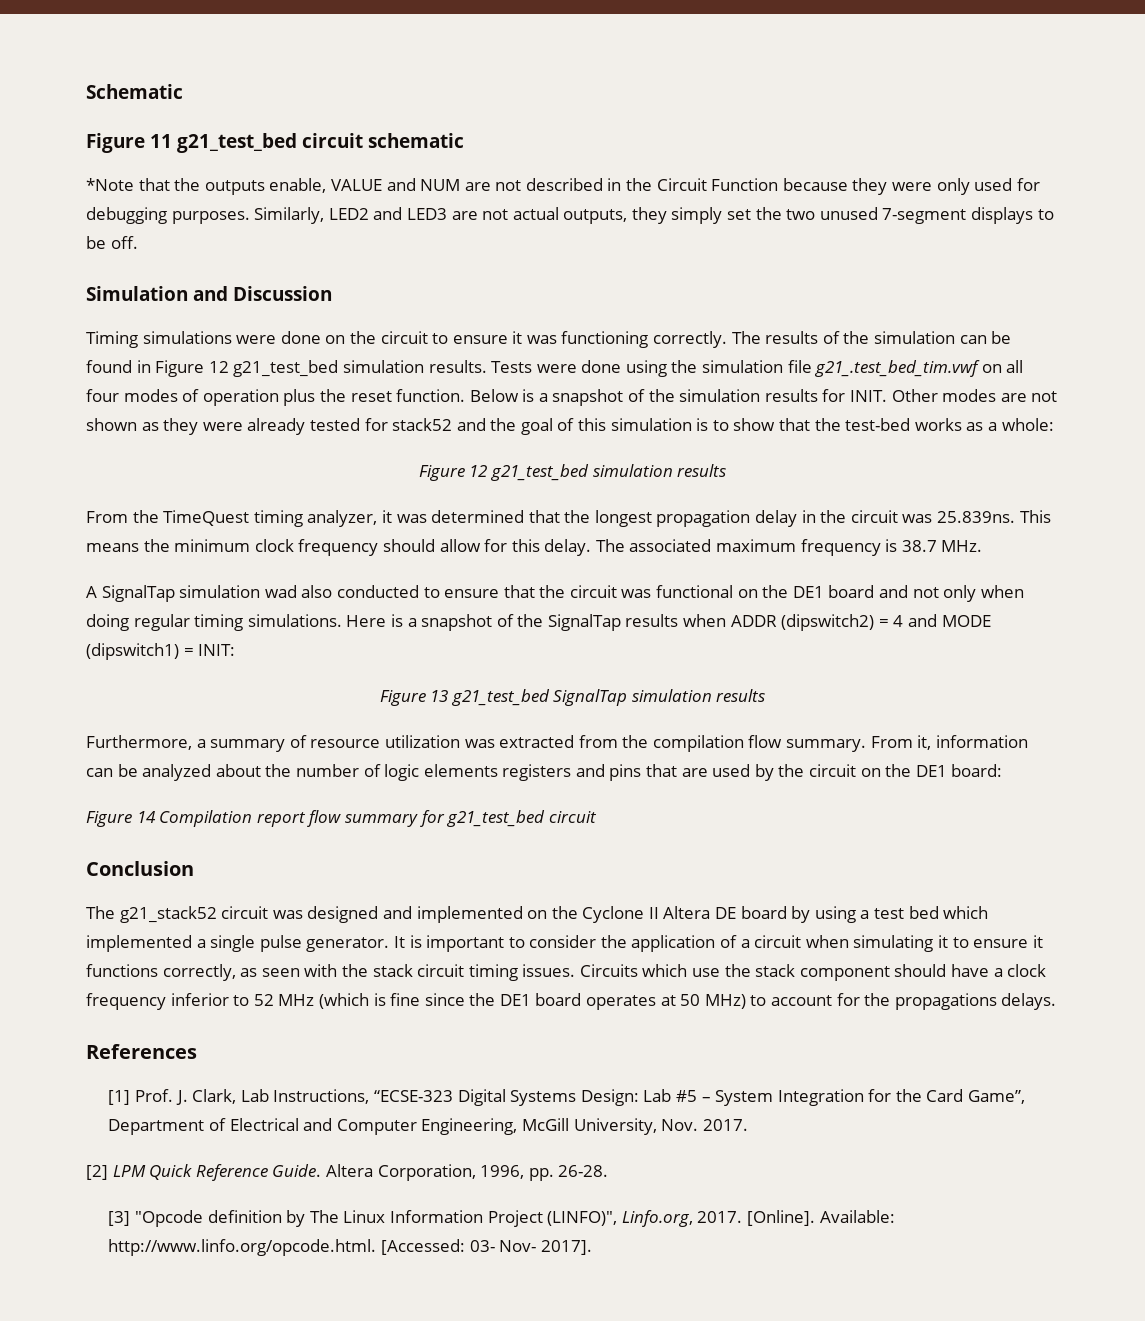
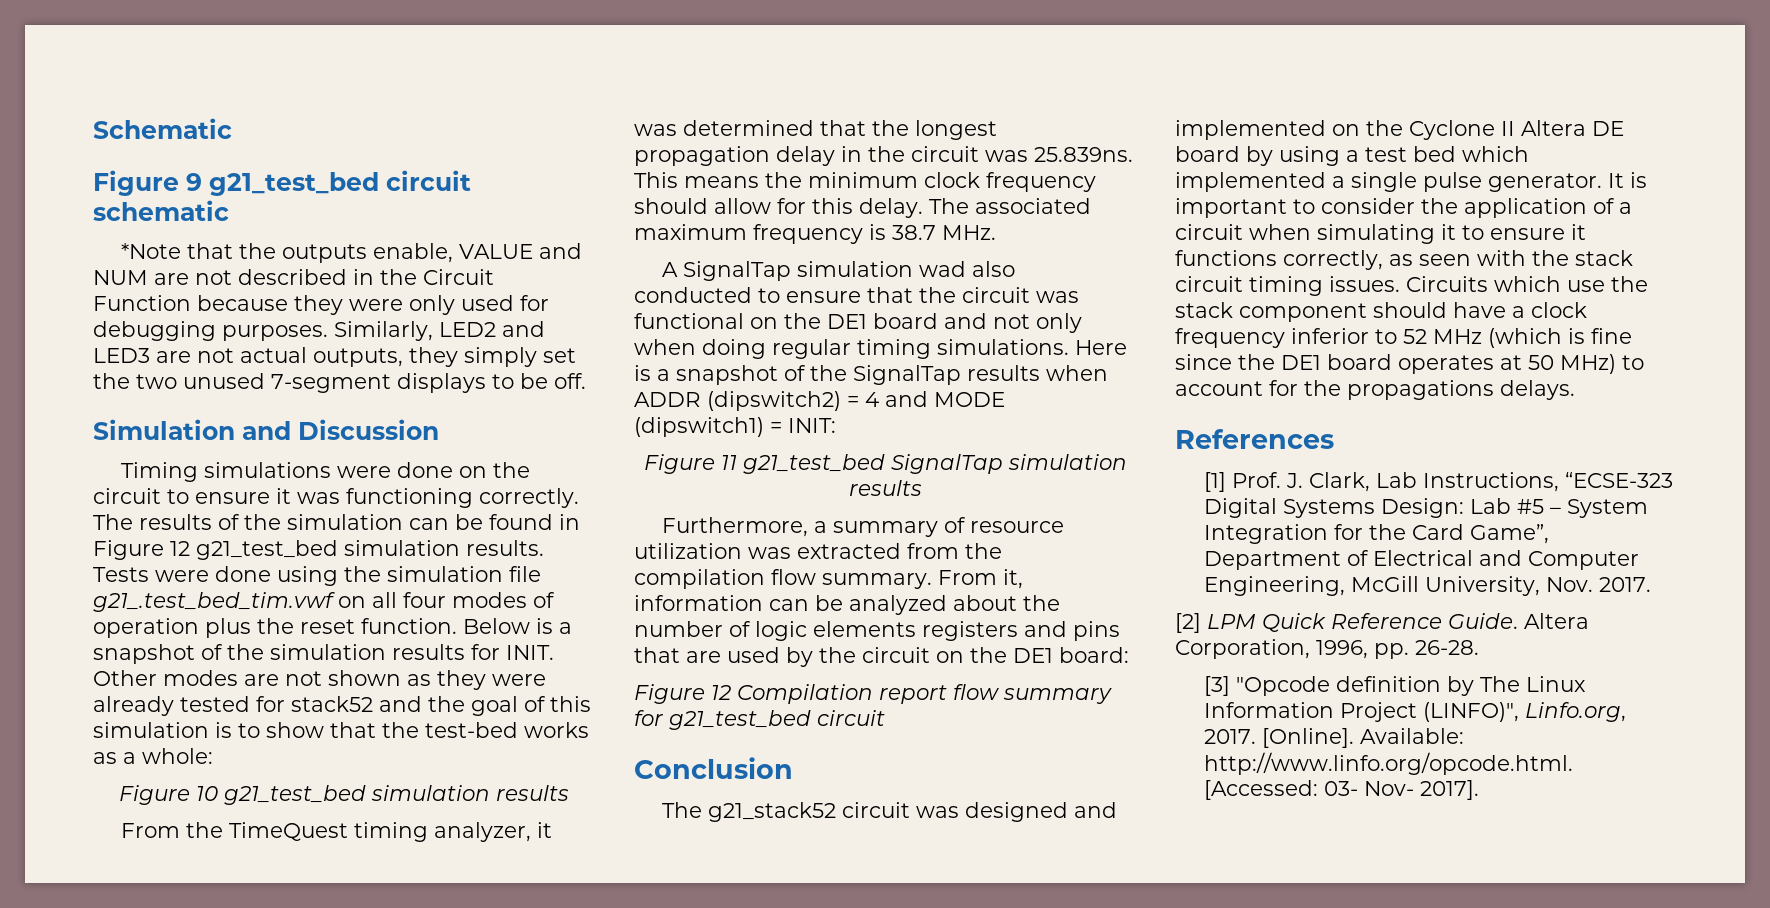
[150,134,172,148] 11 -> [186,173,202,191] 9
[469,465,488,477] 12 -> [196,786,218,801] 10
[430,690,449,702] 13 -> [720,455,737,470] 11
[136,811,156,823] 14 -> [711,685,731,700] 12

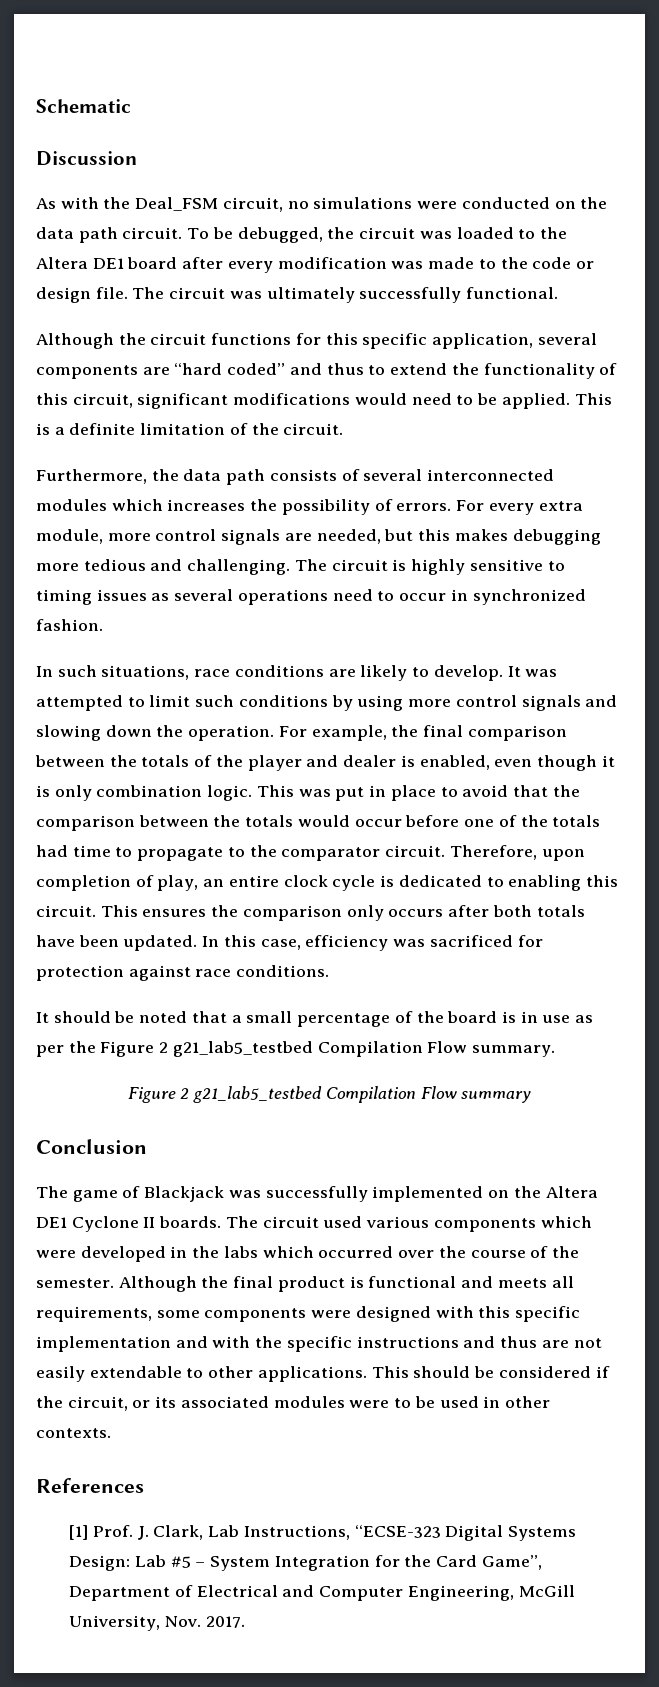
[93,170,471,196] [93,200,229,221] [121,243,583,263] [93,269,494,285] [93,295,549,315] [93,321,545,341] [93,347,576,367] [93,373,586,393] [93,419,439,440] [121,462,199,482] Figure 9 g21_test_bed circuit schematic // *Note that the outputs enable, VALUE and NUM are not described in the Circuit Function because they were only used for debugging purposes. Similarly, LED2 and LED3 are not actual outputs, they simply set the two unused 7-segment displays to be off. // Simulation and Discussion // Timing -> [36,151,137,166] [36,197,309,212] Discussion // As with the Deal_FSM circuit, no
[397,462,531,478] [93,488,579,508] [93,514,580,530] [93,540,544,560] [93,566,541,586] [93,592,555,612] [93,618,572,638] [93,644,554,664] [93,670,546,690] [93,696,591,716] [93,722,589,738] [93,748,213,764] [119,785,569,805] [121,822,553,842] [634,120,997,140] [634,146,1133,166] [634,172,1096,192] [634,198,1091,218] [634,224,996,244] [662,261,1016,281] [634,287,1079,303] [634,313,1082,333] [634,339,1127,359] [634,365,1108,385] [634,391,1005,411] [634,417,836,437] [643,454,1127,474] [848,480,922,496] [662,517,1065,537] [634,543,1002,559] [634,569,1023,589] [634,595,1060,615] [634,621,1120,641] [634,647,1129,667] [634,684,1112,704] [634,710,885,730] [634,757,793,779] [662,802,1118,822] [1175,120,1624,140] [1175,146,1529,166] [1175,172,1647,192] [1175,198,1632,218] [1175,224,1586,244] [1175,250,1633,270] [1175,276,1648,296] [1175,302,1587,322] [1175,328,1632,348] [1175,354,1644,374] [1175,380,1575,400] done on the circuit to ensure it was functioning correctly. The results of the simulation can be found in Figure 12 g21_test_bed simulation results. Tests were done using the simulation file g21_.test_bed_tim.vwf on all four modes of operation plus the reset function. Below is a snapshot of the simulation results for INIT. Other modes are not shown as they were already tested for stack52 and the goal of this simulation is to show that the test-bed works as a whole: // Figure 10 g21_test_bed simulation results // From the TimeQuest timing analyzer, it was determined that the longest propagation delay in the circuit was 25.839ns. This means the minimum clock frequency should allow for this delay. The associated maximum frequency is 38.7 MHz. // A SignalTap simulation wad also conducted to ensure that the circuit was functional on the DE1 board and not only when doing regular timing simulations. Here is a snapshot of the SignalTap results when ADDR (dipswitch2) = 4 and MODE (dipswitch1) = INIT: // Figure 11 g21_test_bed SignalTap simulation results // Furthermore, a summary of resource utilization was extracted from the compilation flow summary. From it, information can be analyzed about the number of logic elements registers and pins that are used by the circuit on the DE1 board: // Figure 12 Compilation report flow summary for g21_test_bed circuit // Conclusion // The g21_stack52 circuit was designed and implemented on the Cyclone II Altera DE board by using a test bed which implemented a single pulse generator. It is important to consider the application of a circuit when simulating it to ensure it functions correctly, as seen with the stack circuit timing issues. Circuits which use the stack component should have a clock frequency inferior to 52 MHz (which is fine since the DE1 board operates at 50 MHz) to account for the propagations delays. -> [461,197,608,209] [36,227,567,243] [36,257,594,273] [36,287,559,303] [36,333,597,349] [36,363,618,379] [36,393,612,409] [36,423,344,435] [36,469,555,485] [36,499,583,515] [36,529,601,545] [36,559,565,575] [36,589,586,605] [36,619,103,631] [36,665,558,681] [36,695,618,711] [36,725,567,741] [35,755,615,771] [36,785,580,801] [36,815,601,831] [36,845,585,861] [36,875,618,891] [36,905,585,921] [36,935,543,951] [36,965,330,981] [36,1011,594,1027] [36,1041,556,1057] [127,1086,532,1103] [36,1139,147,1154] [36,1186,598,1202] [36,1216,592,1232] [36,1246,579,1262] [36,1276,574,1292] [36,1306,581,1322] [36,1336,602,1352] [36,1366,610,1382] [36,1396,550,1411] [36,1428,111,1438] conducted on the data path circuit. To be debugged, the circuit was loaded to the Altera DE1 board after every modification was made to the code or design file. The circuit was ultimately successfully functional. // Although the circuit functions for this specific application, several components are “hard coded” and thus to extend the functionality of this circuit, significant modifications would need to be applied. This is a definite limitation of the circuit. // Furthermore, the data path consists of several interconnected modules which increases the possibility of errors. For every extra module, more control signals are needed, but this makes debugging more tedious and challenging. The circuit is highly sensitive to timing issues as several operations need to occur in synchronized fashion. // In such situations, race conditions are likely to develop. It was attempted to limit such conditions by using more control signals and slowing down the operation. For example, the final comparison between the totals of the player and dealer is enabled, even though it is only combination logic. This was put in place to avoid that the comparison between the totals would occur before one of the totals had time to propagate to the comparator circuit. Therefore, upon completion of play, an entire clock cycle is dedicated to enabling this circuit. This ensures the comparison only occurs after both totals have been updated. In this case, efficiency was sacrificed for protection against race conditions. // It should be noted that a small percentage of the board is in use as per the Figure 2 g21_lab5_testbed Compilation Flow summary. // Figure 2 g21_lab5_testbed Compilation Flow summary // Conclusion // The game of Blackjack was successfully implemented on the Altera DE1 Cyclone II boards. The circuit used various components which were developed in the labs which occurred over the course of the semester. Although the final product is functional and meets all requirements, some components were designed with this specific implementation and with the specific instructions and thus are not easily extendable to other applications. This should be considered if the circuit, or its associated modules were to be used in other contexts.
[1175,613,1589,633] [1175,639,1479,659] [1203,676,1586,696] [1203,702,1626,722] [1203,728,1464,748] [1203,752,1573,775] [1203,780,1479,800] // [2] LPM Quick Reference Guide. Altera Corporation, 1996, pp. 26-28. // [3] "Opcode definition by The Linux Information Project (LINFO)", Linfo.org, 2017. [Online]. Available: http://www.linfo.org/opcode.html. [Accessed: 03- Nov- 2017]. -> (245, 1622) none

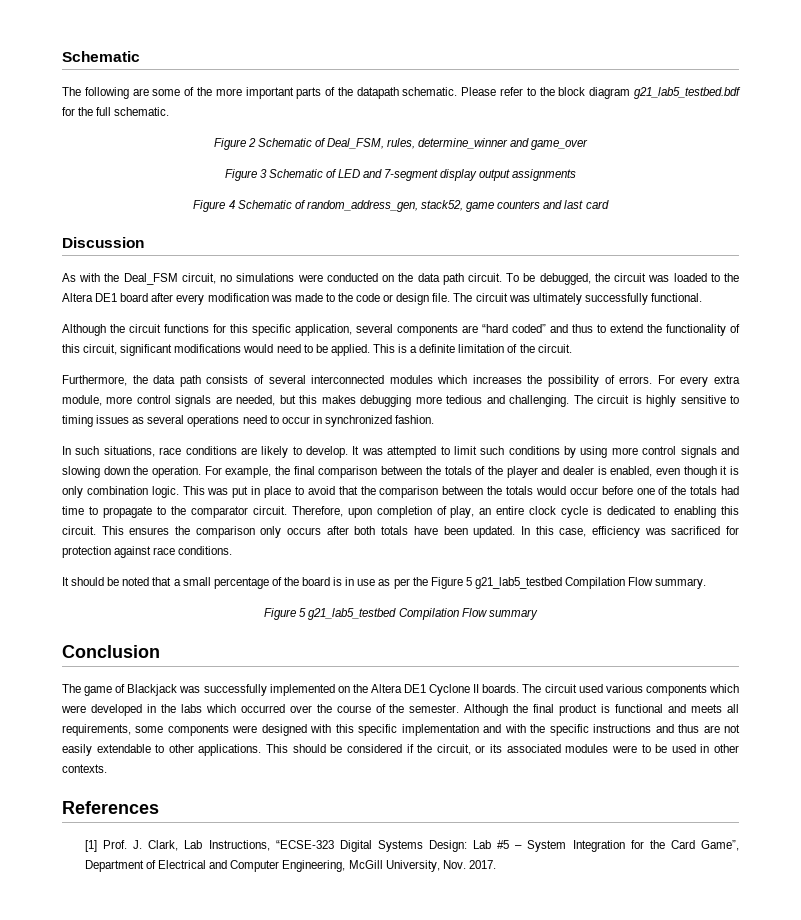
[36,99,131,113] Schematic -> [62,51,140,62] [62,87,741,99] [62,107,170,116] [213,138,589,150] [224,169,577,181] [193,200,609,212] Schematic // The following are some of the more important parts of the datapath schematic. Please refer to the block diagram g21_lab5_testbed.bdf for the full schematic. // Figure 2 Schematic of Deal_FSM, rules, determine_winner and game_over // Figure 3 Schematic of LED and 7-segment display output assignments // Figure 4 Schematic of random_address_gen, stack52, game counters and last card
[159,1042,169,1053] 2 -> [465,577,472,586] 5
[180,1088,190,1099] 2 -> [299,608,307,617] 5

